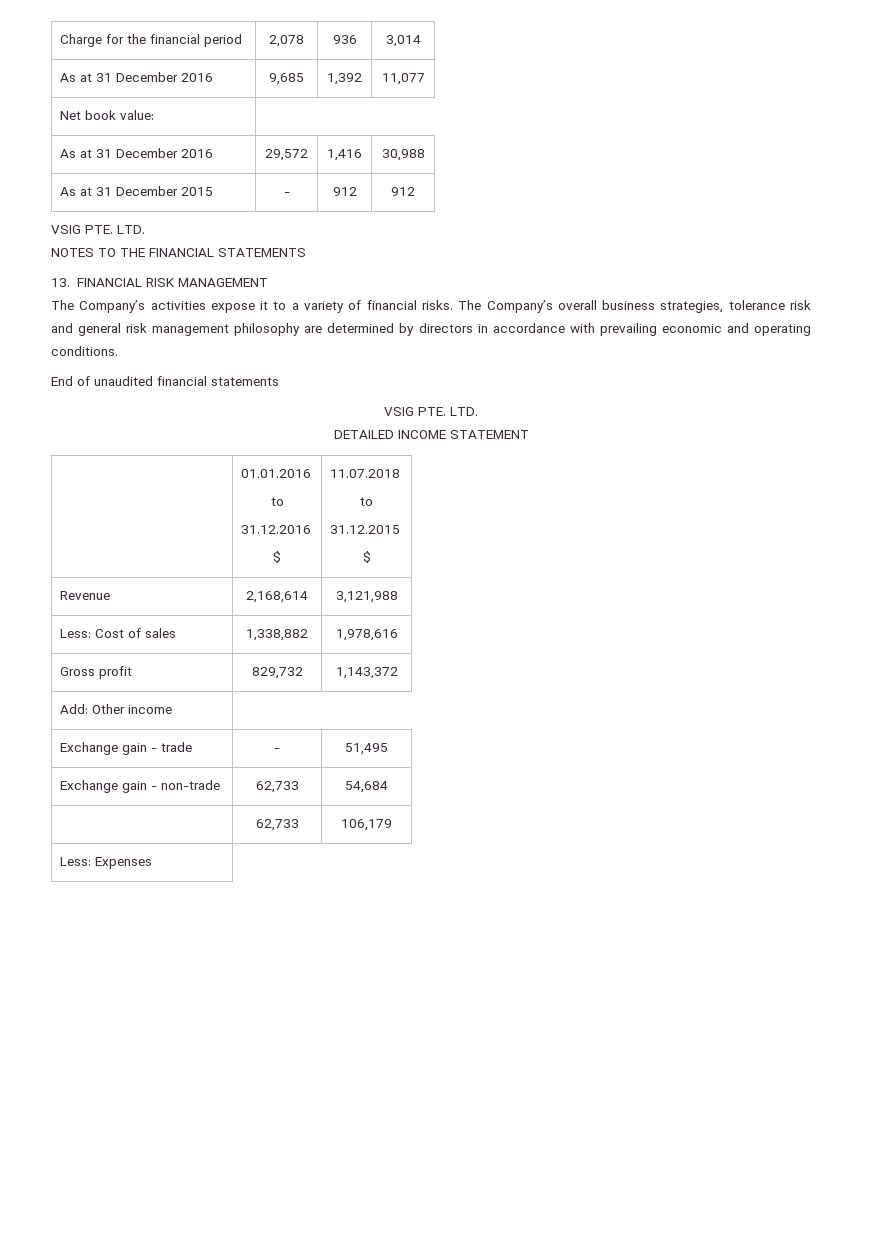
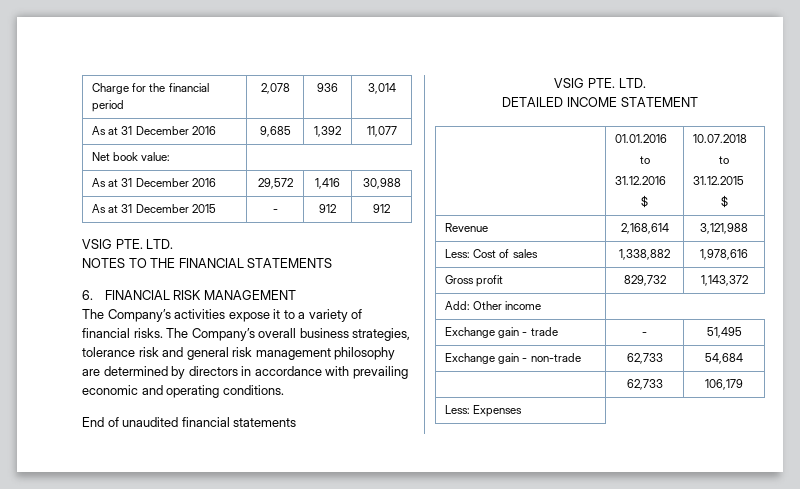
[51,278,70,287] 13. -> [82,290,93,300] 6.
[330,469,401,478] 11.07.2018 -> [693,134,748,143] 10.07.2018

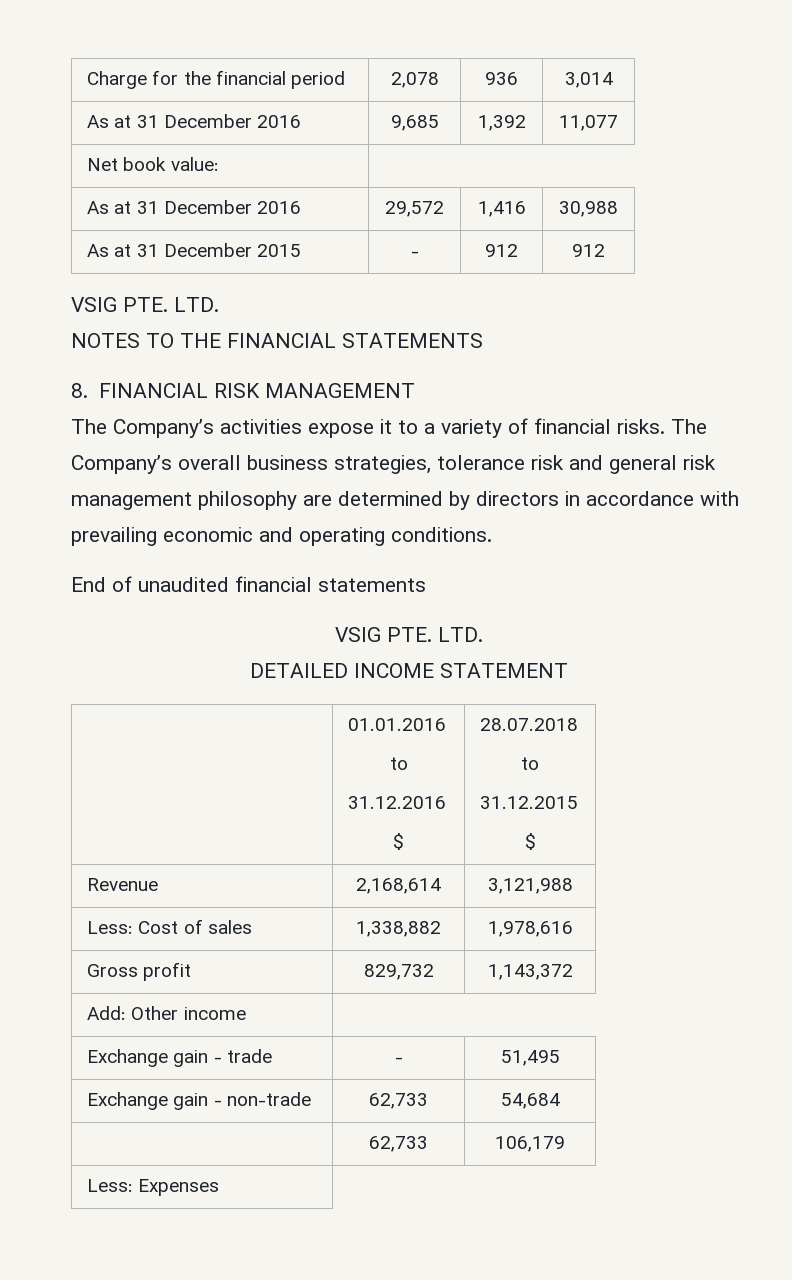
[82,290,93,300] 6. -> [71,383,88,398] 8.
[693,134,748,143] 10.07.2018 -> [480,718,579,731] 28.07.2018

